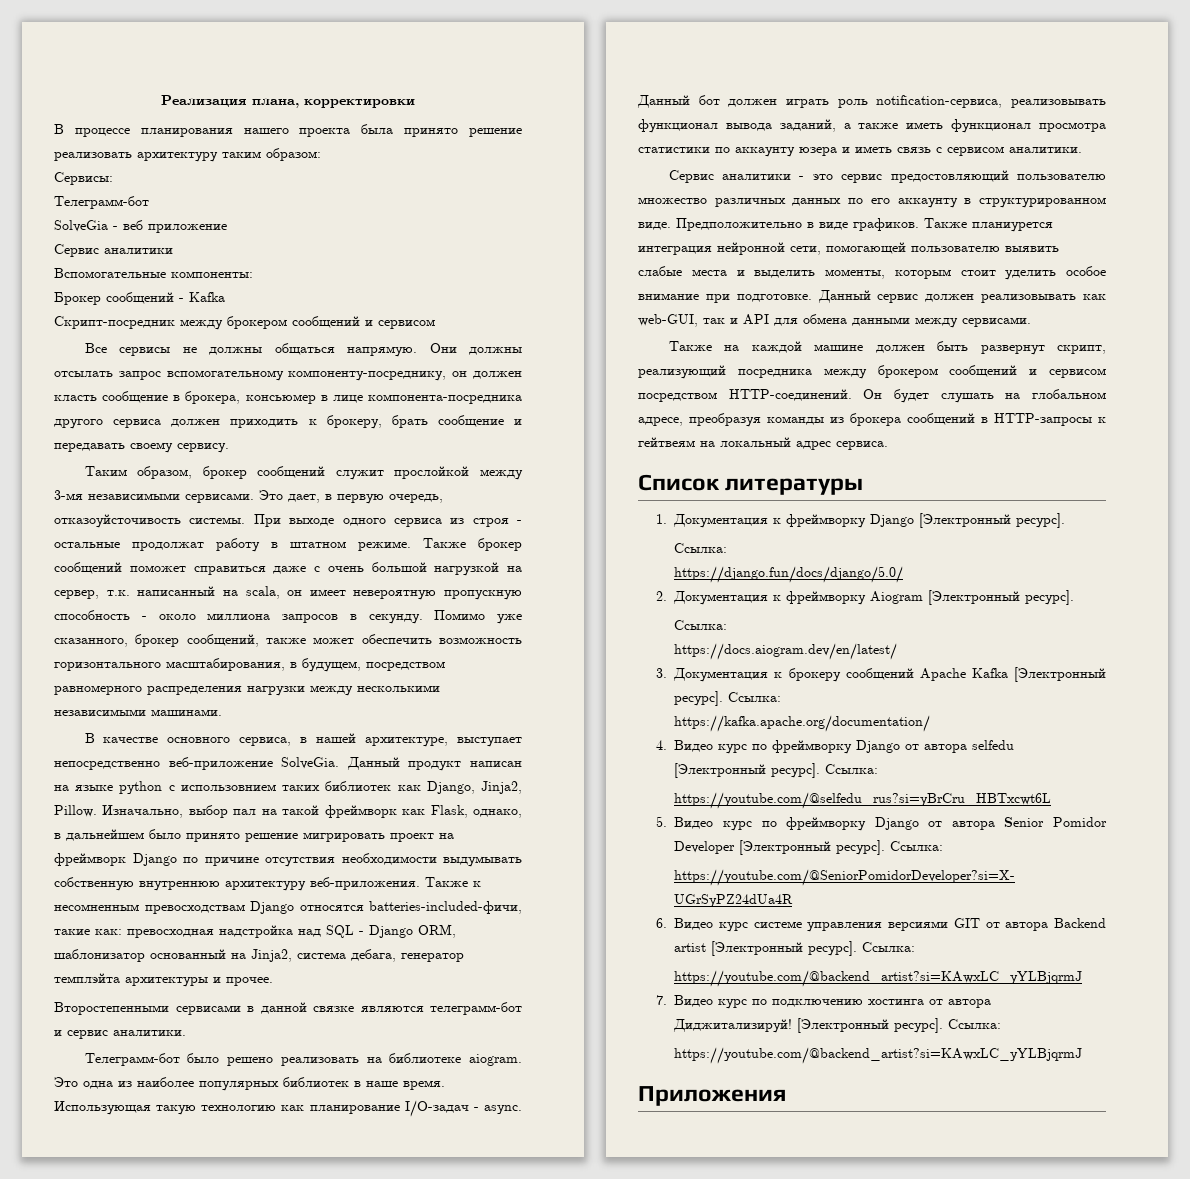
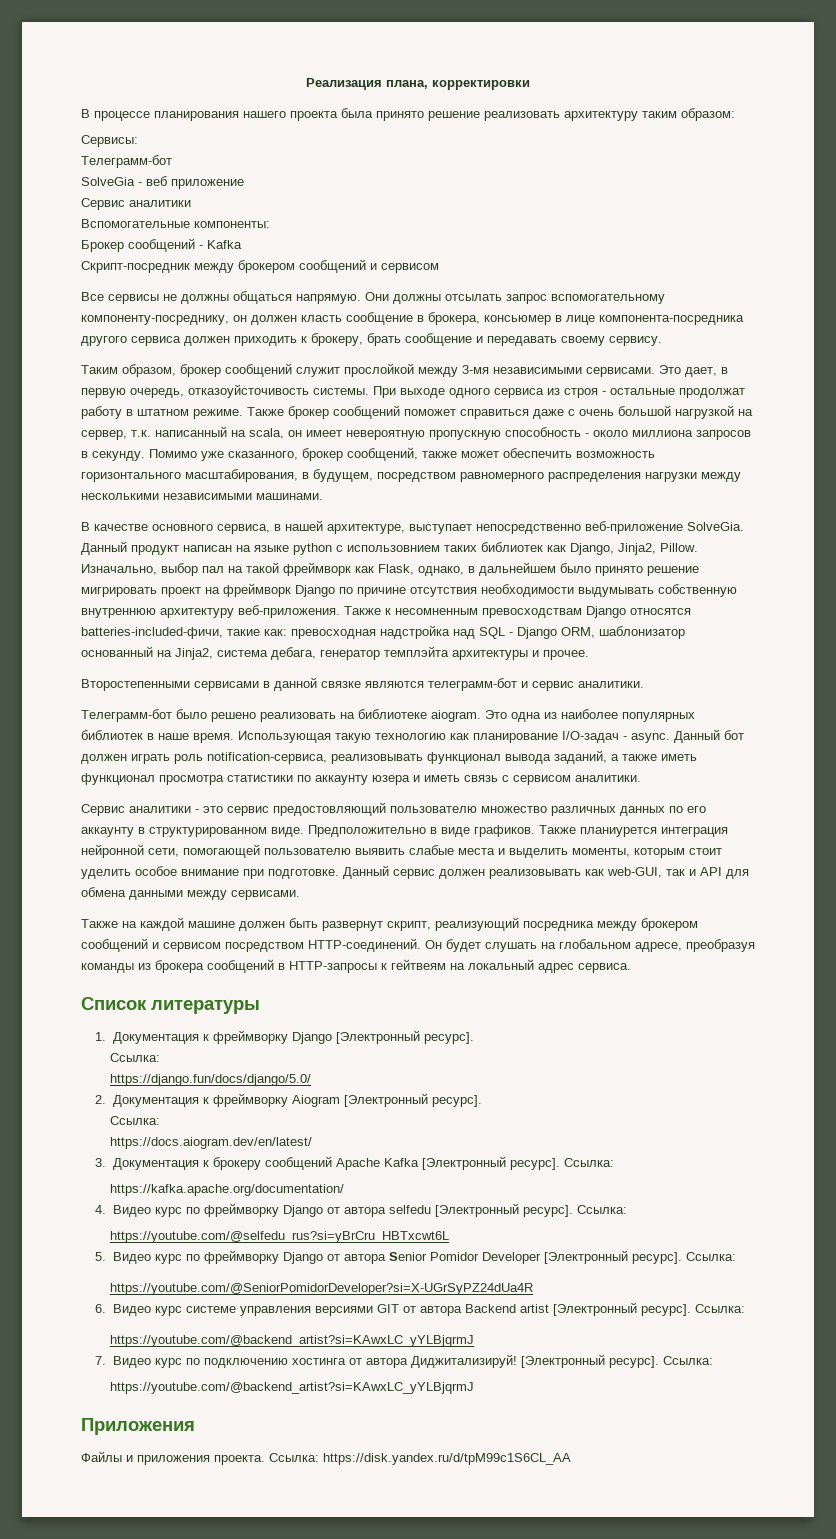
(786, 1096) none -> [81,1451,571,1465] // Файлы и приложения проекта. Ссылка: https://disk.yandex.ru/d/tpM99c1S6CL_AA

